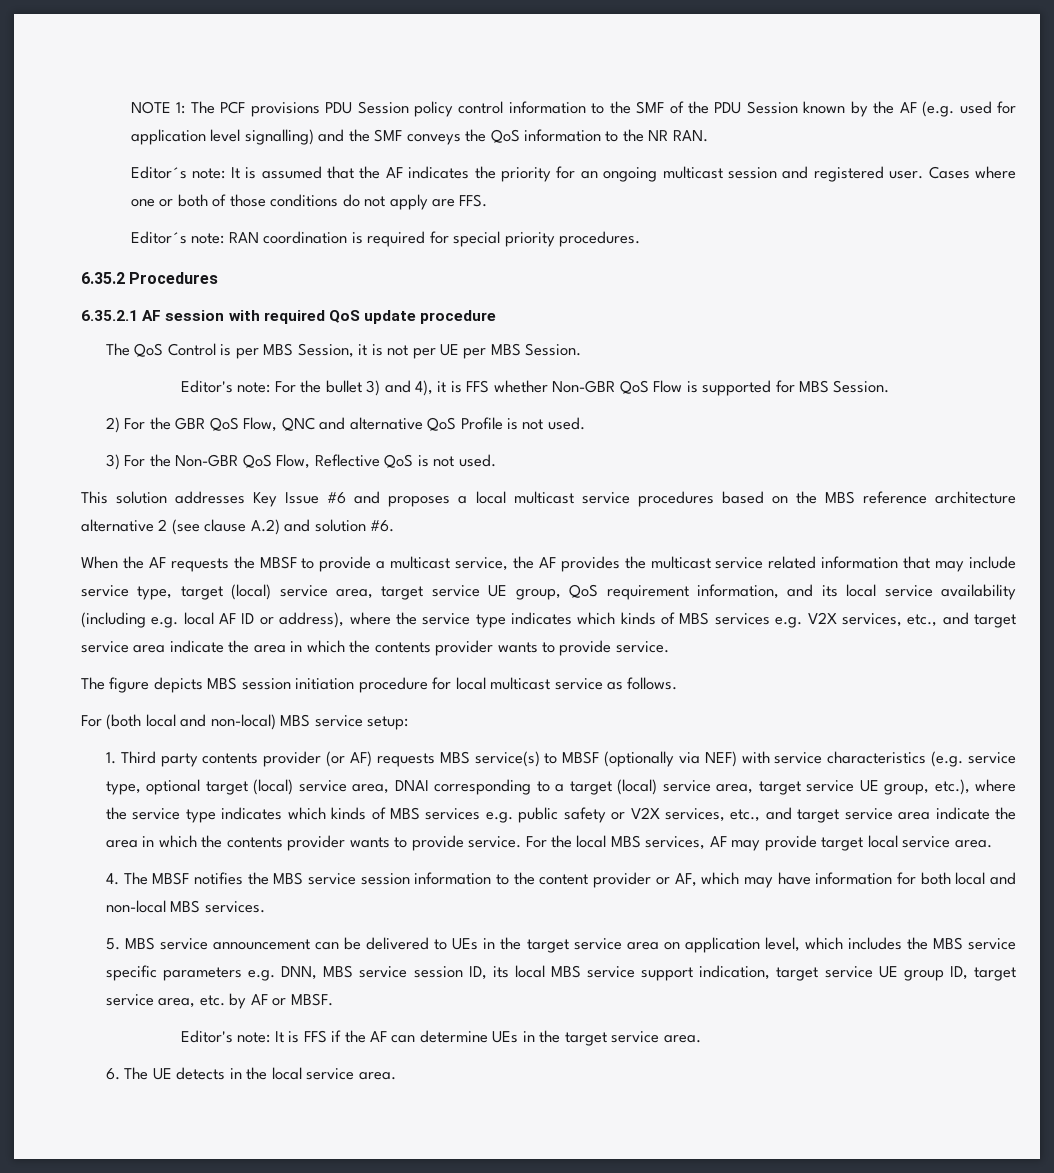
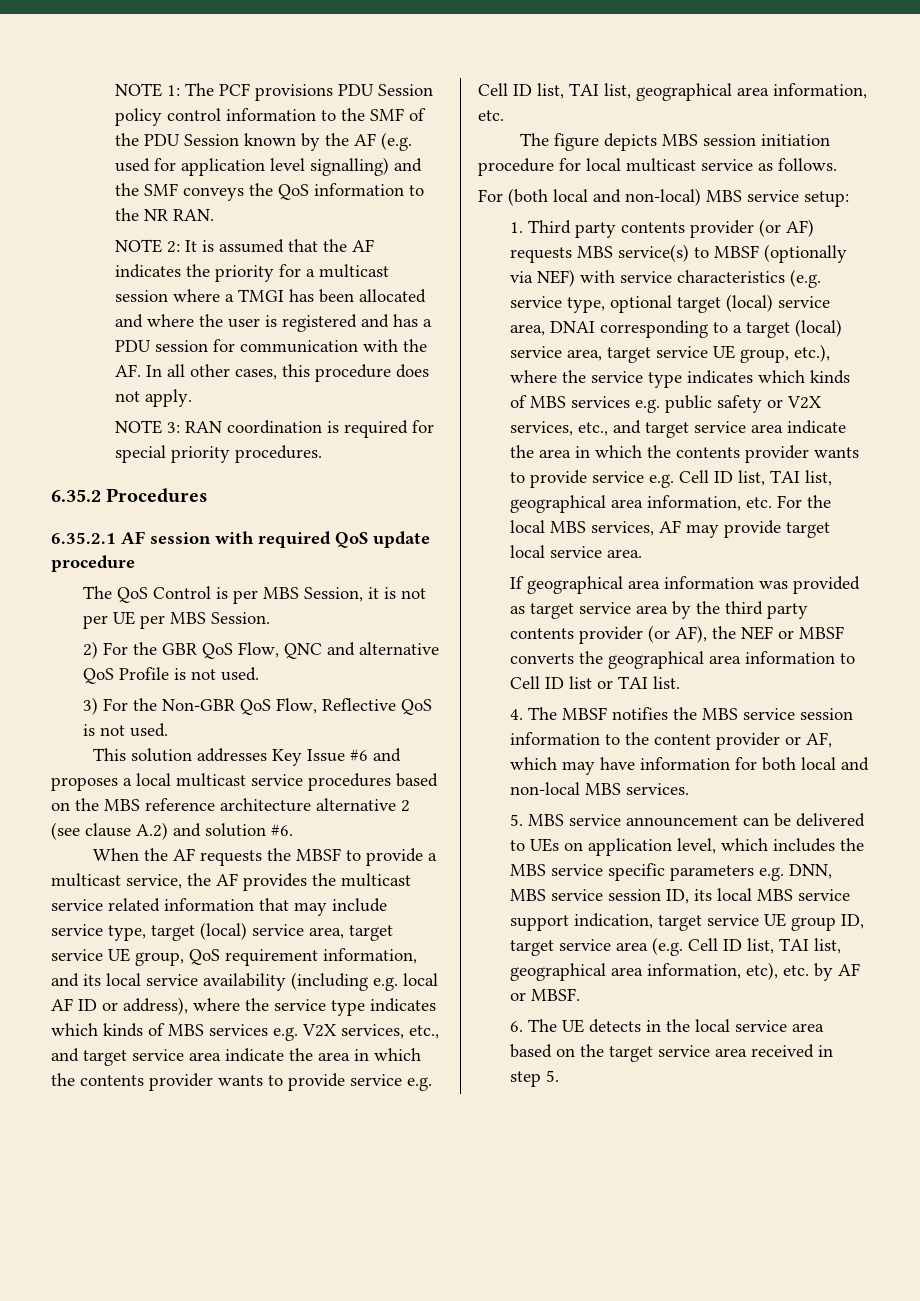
[130,166,226,179] Editor´s note: -> [115,239,181,253] NOTE 2:
[580,166,1016,182] [130,194,488,210] [130,231,225,244] an ongoing multicast session and registered user. Cases where one or both of those conditions do not apply are FFS. // Editor´s note: -> [306,264,390,278] [115,289,427,303] [115,314,433,332] [115,339,428,353] [115,364,430,382] [115,389,193,407] [115,420,181,434] a multicast session where a TMGI has been allocated and where the user is registered and has a PDU session for communication with the AF. In all other cases, this procedure does not apply. // NOTE 3:
[180,380,890,396] // Editor's note: For the bullet 3) and 4), it is FFS whether Non-GBR QoS Flow is supported for MBS Session. -> (271, 618) none
[615,641,669,653] service. -> [350,1074,432,1091] [478,83,867,101] [478,110,504,121] service e.g. Cell ID list, TAI list, geographical area information, etc.
[468,836,522,848] service. -> [592,470,833,488] [510,495,773,513] service e.g. Cell ID list, TAI list, geographical area information, etc.
(992, 844) none -> [510,576,861,594] [510,601,809,619] [510,625,845,644] [510,651,856,669] [510,676,681,689] // If geographical area information was provided as target service area by the third party contents provider (or AF), the NEF or MBSF converts the geographical area information to Cell ID list or TAI list.
[483,937,659,953] in the target service area -> (560, 845) none
[158,998,196,1008] area, -> [616,937,842,956] [510,962,779,981] area (e.g. Cell ID list, TAI list, geographical area information, etc),
[180,1030,701,1046] // Editor's note: It is FFS if the AF can determine UEs in the target service area. -> (581, 994) none
[358,1072,396,1080] area. -> [792,1023,825,1032] [510,1044,834,1062] [510,1070,560,1087] area based on the target service area received in step 5.

